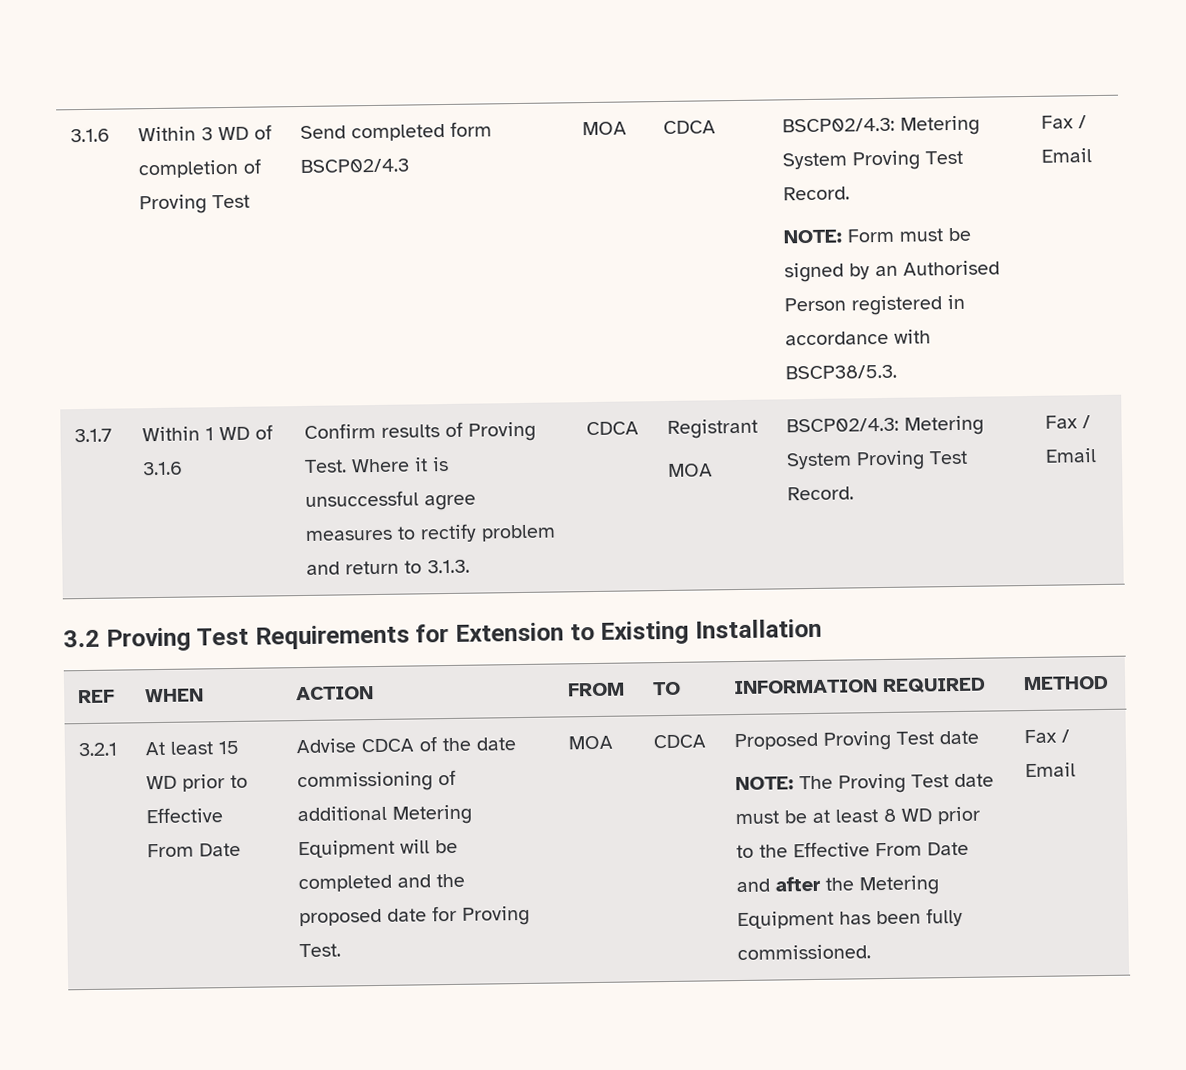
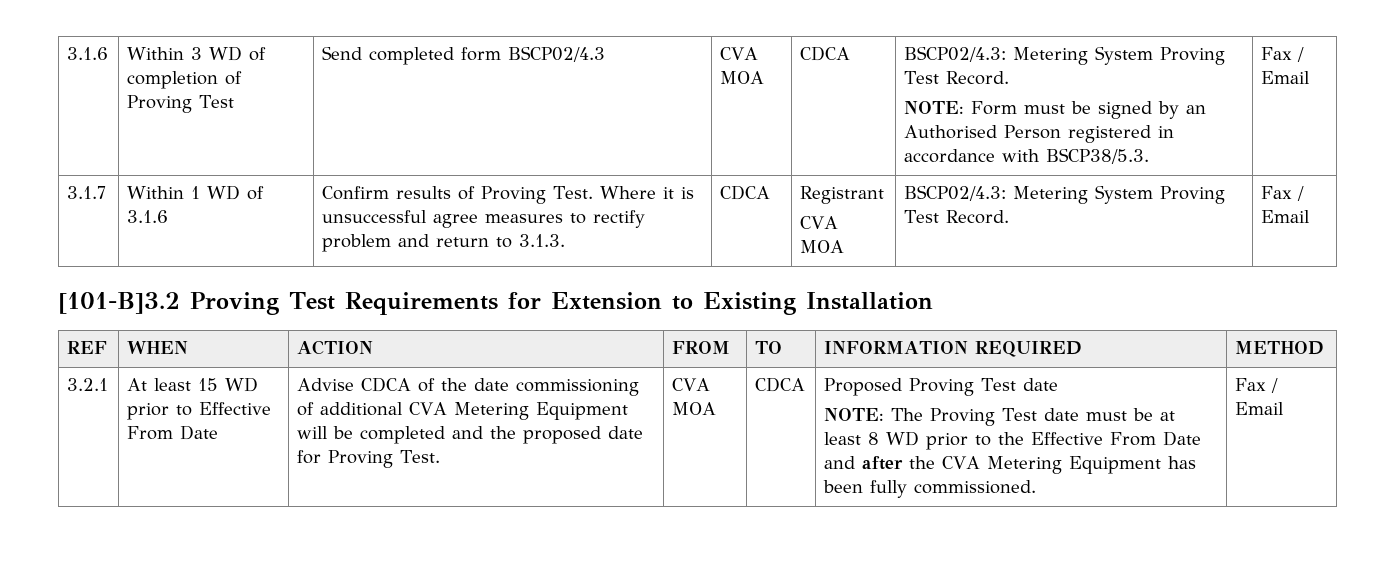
(410, 165) none -> [720,47,759,60] CVA
(759, 428) none -> [800,216,839,229] CVA
[63,629,100,648] 3.2 -> [58,292,180,314] [101-B]3.2
(388, 813) none -> [409,402,448,415] CVA
(342, 950) none -> [672,378,711,391] CVA
(855, 884) none -> [942,456,981,469] CVA

